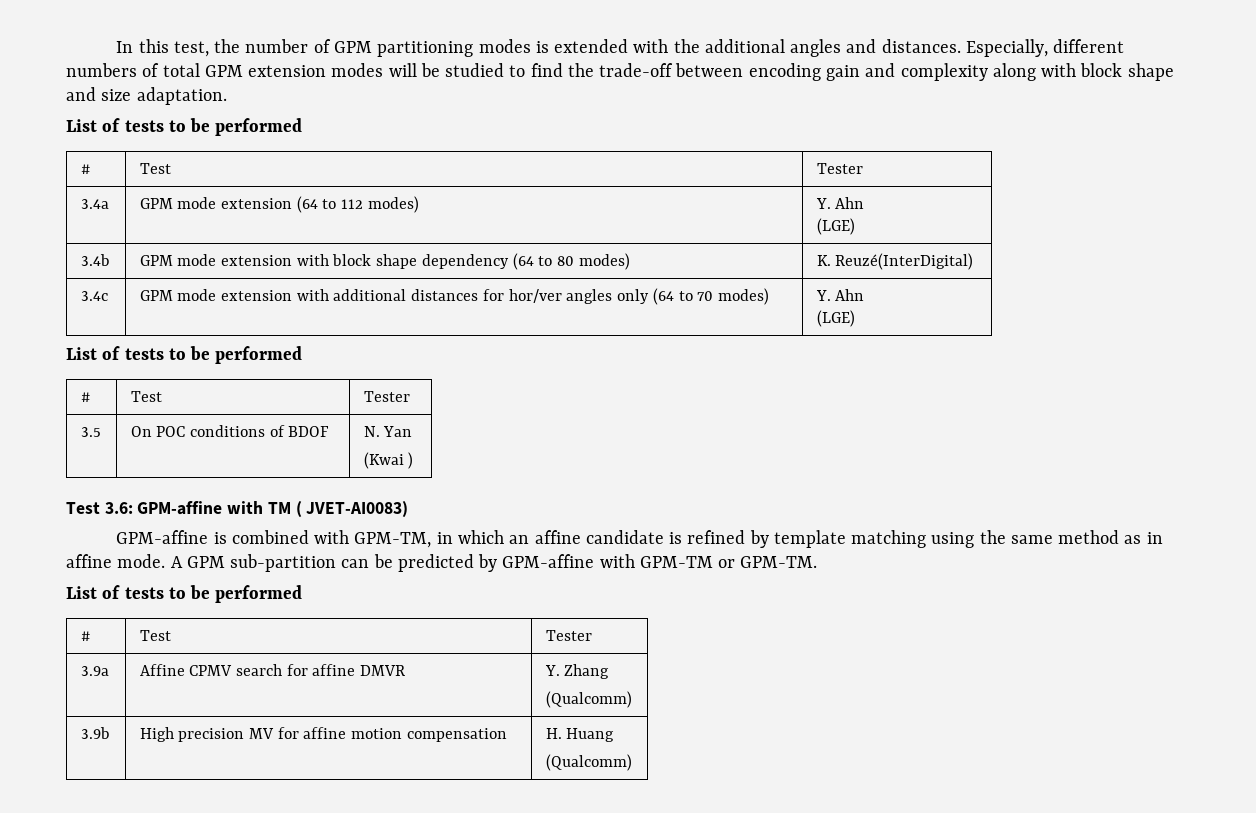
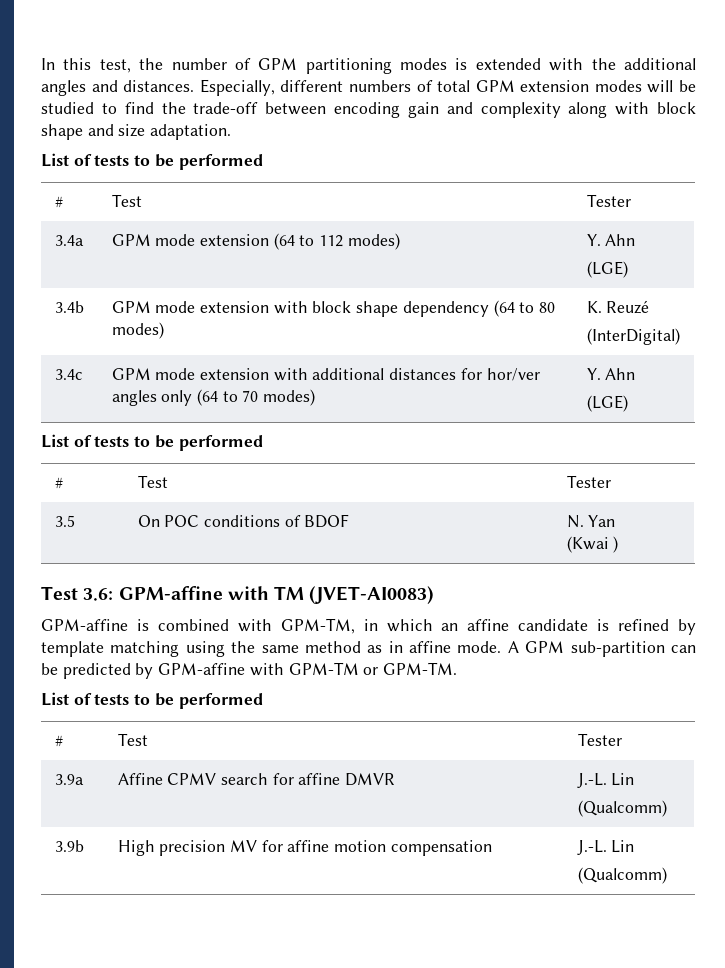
[835,253,974,270] Reuzé(InterDigital) -> [606,300,650,314] [586,328,680,345] Reuzé // (InterDigital)
[295,501,409,517] ( JVET-AI0083) -> [309,586,435,604] (JVET-AI0083)
[544,664,610,679] Y. Zhang -> [576,773,635,788] J.-L. Lin
[545,728,615,742] H. Huang -> [576,840,635,855] J.-L. Lin

